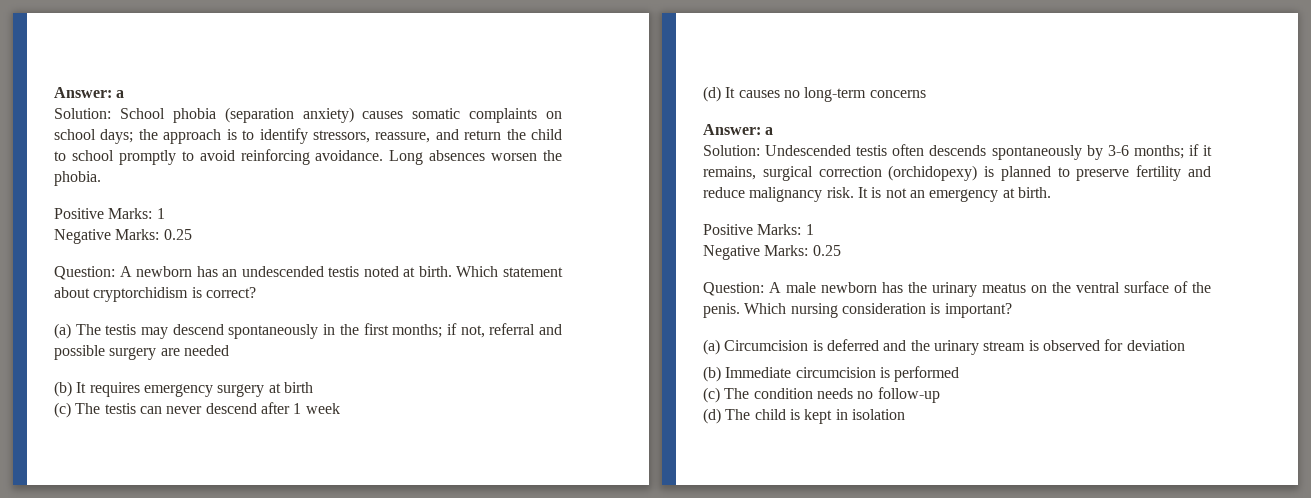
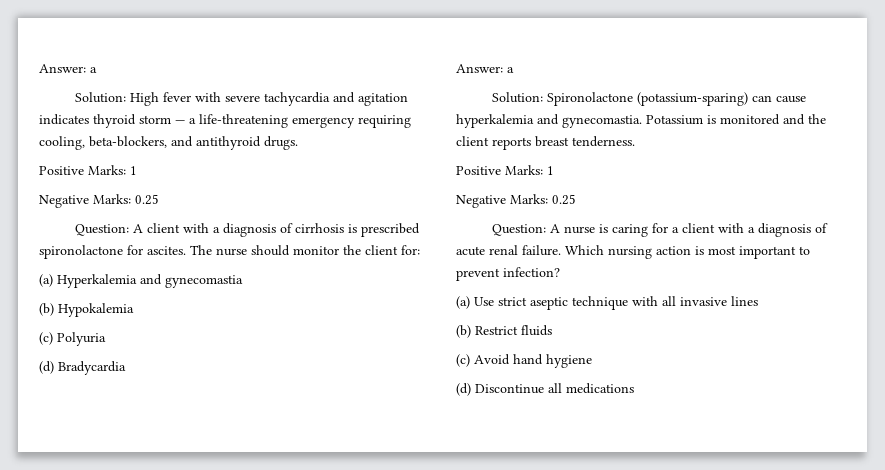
[54,87,125,98] [54,107,562,123] [54,128,562,144] [54,149,562,165] [54,171,101,186] [54,208,165,219] [54,229,192,244] [54,266,564,280] [54,287,256,302] [54,323,562,339] [54,345,229,360] [54,381,313,397] [54,402,340,418] [703,86,926,102] [703,124,774,135] [703,144,1212,160] [703,165,1211,181] [703,187,1051,202] [703,224,814,235] [703,245,841,260] [703,281,1211,297] [703,303,1012,318] [703,339,1185,355] [703,366,960,382] [703,387,940,403] [703,408,905,424] Answer: a // Solution: School phobia (separation anxiety) causes somatic complaints on school days; the approach is to identify stressors, reassure, and return the child to school promptly to avoid reinforcing avoidance. Long absences worsen the phobia. // Positive Marks: 1 // Negative Marks: 0.25 // Question: A newborn has an undescended testis noted at birth. Which statement about cryptorchidism is correct? // (a) The testis may descend spontaneously in the first months; if not, referral and possible surgery are needed // (b) It requires emergency surgery at birth // (c) The testis can never descend after 1 week // (d) It causes no long-term concerns // Answer: a // Solution: Undescended testis often descends spontaneously by 3-6 months; if it remains, surgical correction (orchidopexy) is planned to preserve fertility and reduce malignancy risk. It is not an emergency at birth. // Positive Marks: 1 // Negative Marks: 0.25 // Question: A male newborn has the urinary meatus on the ventral surface of the penis. Which nursing consideration is important? // (a) Circumcision is deferred and the urinary stream is observed for deviation // (b) Immediate circumcision is performed // (c) The condition needs no follow-up // (d) The child is kept in isolation -> [39,64,97,73] [74,92,408,106] [39,114,411,128] [39,136,298,150] [39,165,137,175] [39,194,159,208] [74,223,420,237] [39,245,420,259] [39,274,243,288] [39,303,134,317] [39,332,106,346] [39,361,126,375] [456,64,514,73] [491,92,806,106] [456,114,826,128] [456,136,635,150] [456,165,554,175] [456,194,576,208] [491,223,828,237] [456,245,810,259] [456,267,560,281] [456,296,758,310] [456,325,552,338] [456,354,592,368] [456,383,634,396] Answer: a // Solution: High fever with severe tachycardia and agitation indicates thyroid storm — a life-threatening emergency requiring cooling, beta-blockers, and antithyroid drugs. // Positive Marks: 1 // Negative Marks: 0.25 // Question: A client with a diagnosis of cirrhosis is prescribed spironolactone for ascites. The nurse should monitor the client for: // (a) Hyperkalemia and gynecomastia // (b) Hypokalemia // (c) Polyuria // (d) Bradycardia // Answer: a // Solution: Spironolactone (potassium-sparing) can cause hyperkalemia and gynecomastia. Potassium is monitored and the client reports breast tenderness. // Positive Marks: 1 // Negative Marks: 0.25 // Question: A nurse is caring for a client with a diagnosis of acute renal failure. Which nursing action is most important to prevent infection? // (a) Use strict aseptic technique with all invasive lines // (b) Restrict fluids // (c) Avoid hand hygiene // (d) Discontinue all medications

